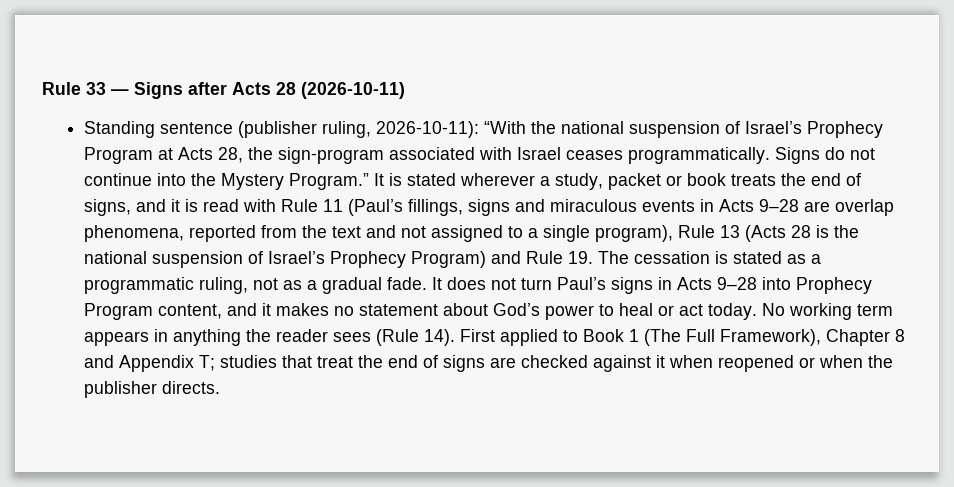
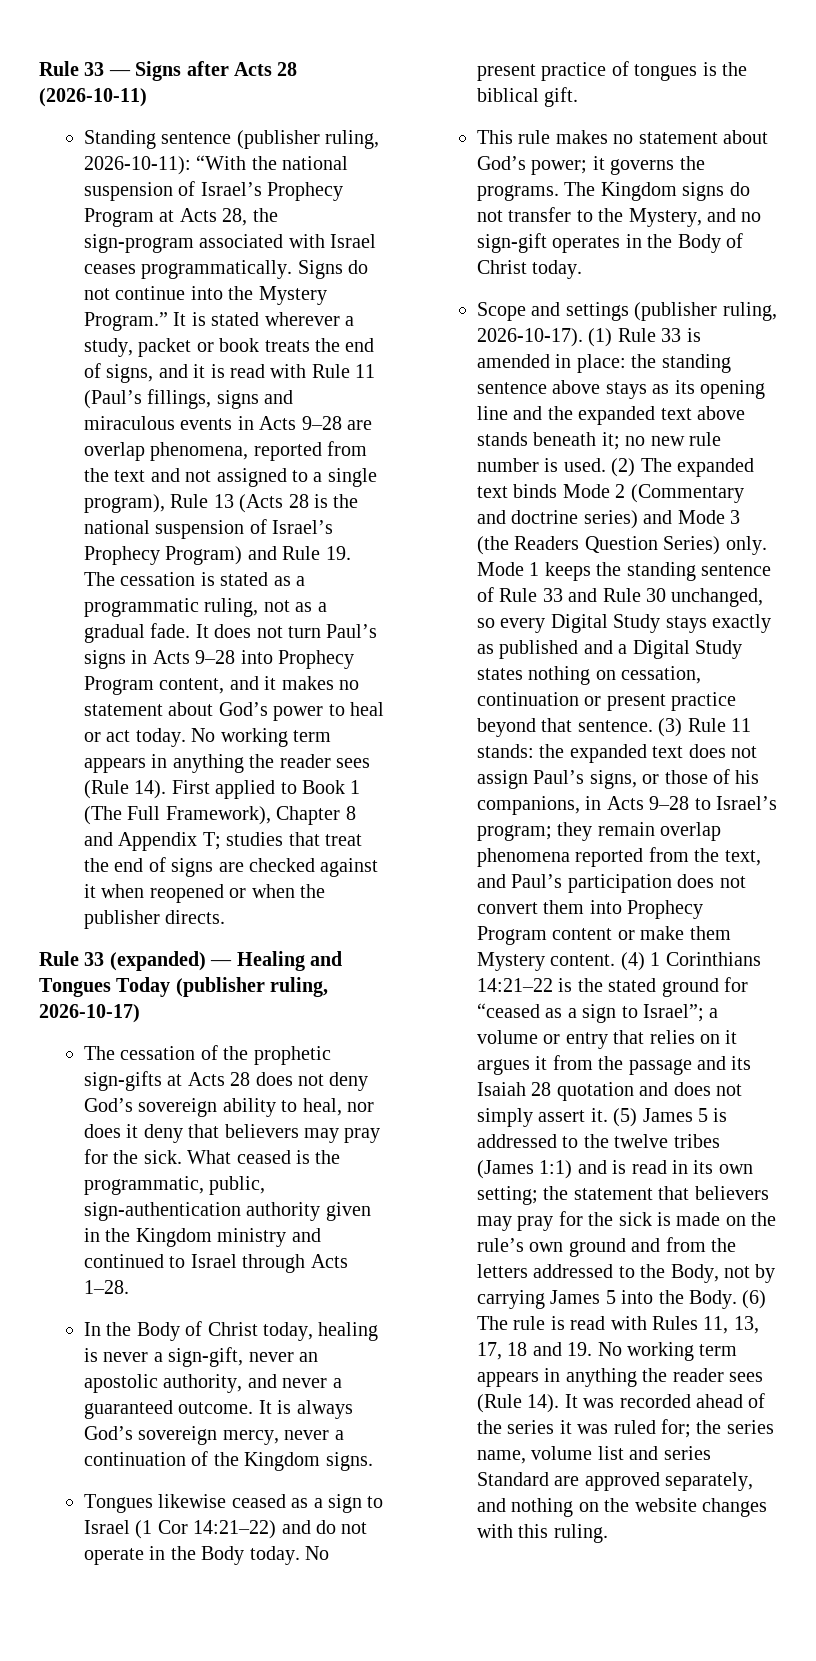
(220, 387) none -> [39,951,342,971] [39,977,329,997] [39,1004,140,1023] [83,1045,331,1065] [83,1071,369,1091] [83,1098,374,1117] [83,1124,381,1143] [83,1149,341,1164] [83,1176,266,1195] [83,1202,371,1221] [83,1228,321,1247] [83,1254,348,1273] [83,1280,129,1294] [83,1321,379,1341] [83,1347,318,1367] [83,1374,342,1393] [83,1400,353,1419] [83,1426,344,1445] [83,1451,373,1471] [83,1494,384,1513] [83,1520,368,1539] [83,1546,329,1565] [476,61,747,81] [476,87,579,107] [476,130,768,144] [476,156,705,175] [476,182,750,201] [476,207,762,227] [476,233,743,253] [476,260,583,279] [476,302,777,321] [476,328,701,347] [476,354,731,373] [476,380,765,399] [476,406,745,425] [476,432,721,450] [476,458,754,477] [476,484,744,503] [476,510,740,529] [476,536,767,555] [476,562,771,581] [476,587,764,607] [476,614,771,633] [476,640,742,659] [476,666,702,685] [476,692,737,711] [476,718,751,737] [476,744,757,763] [476,769,760,789] [476,796,777,815] [476,822,722,841] [476,847,761,867] [476,874,746,893] [476,900,704,919] [476,926,731,945] [476,952,761,971] [476,977,748,997] [476,1003,719,1023] [476,1030,738,1049] [476,1055,752,1075] [476,1082,742,1101] [476,1108,728,1127] [476,1134,720,1148] [476,1160,753,1179] [476,1186,769,1205] [476,1211,777,1231] [476,1237,736,1257] [476,1264,776,1283] [476,1290,767,1309] [476,1316,759,1334] [476,1342,738,1361] [476,1368,763,1387] [476,1393,766,1413] [476,1419,774,1438] [476,1446,711,1464] [476,1472,754,1491] [476,1498,767,1517] [476,1524,608,1543] // Rule 33 (expanded) — Healing and Tongues Today (publisher ruling, 2026-10-17) // The cessation of the prophetic sign‑gifts at Acts 28 does not deny God’s sovereign ability to heal, nor does it deny that believers may pray for the sick. What ceased is the programmatic, public, sign‑authentication authority given in the Kingdom ministry and continued to Israel through Acts 1–28. // In the Body of Christ today, healing is never a sign‑gift, never an apostolic authority, and never a guaranteed outcome. It is always God’s sovereign mercy, never a continuation of the Kingdom signs. // Tongues likewise ceased as a sign to Israel (1 Cor 14:21–22) and do not operate in the Body today. No present practice of tongues is the biblical gift. // This rule makes no statement about God’s power; it governs the programs. The Kingdom signs do not transfer to the Mystery, and no sign‑gift operates in the Body of Christ today. // Scope and settings (publisher ruling, 2026-10-17). (1) Rule 33 is amended in place: the standing sentence above stays as its opening line and the expanded text above stands beneath it; no new rule number is used. (2) The expanded text binds Mode 2 (Commentary and doctrine series) and Mode 3 (the Readers Question Series) only. Mode 1 keeps the standing sentence of Rule 33 and Rule 30 unchanged, so every Digital Study stays exactly as published and a Digital Study states nothing on cessation, continuation or present practice beyond that sentence. (3) Rule 11 stands: the expanded text does not assign Paul’s signs, or those of his companions, in Acts 9–28 to Israel’s program; they remain overlap phenomena reported from the text, and Paul’s participation does not convert them into Prophecy Program content or make them Mystery content. (4) 1 Corinthians 14:21–22 is the stated ground for “ceased as a sign to Israel”; a volume or entry that relies on it argues it from the passage and its Isaiah 28 quotation and does not simply assert it. (5) James 5 is addressed to the twelve tribes (James 1:1) and is read in its own setting; the statement that believers may pray for the sick is made on the rule’s own ground and from the letters addressed to the Body, not by carrying James 5 into the Body. (6) The rule is read with Rules 11, 13, 17, 18 and 19. No working term appears in anything the reader sees (Rule 14). It was recorded ahead of the series it was ruled for; the series name, volume list and series Standard are approved separately, and nothing on the website changes with this ruling.

